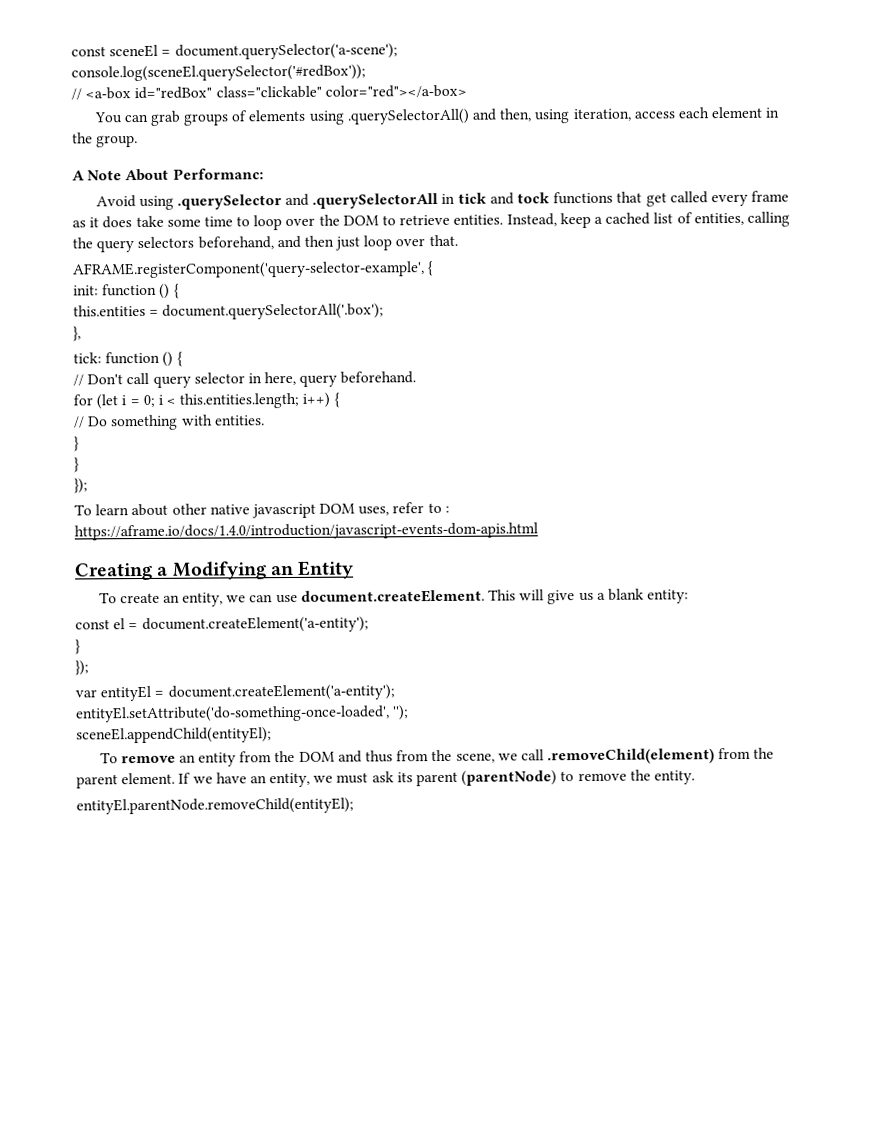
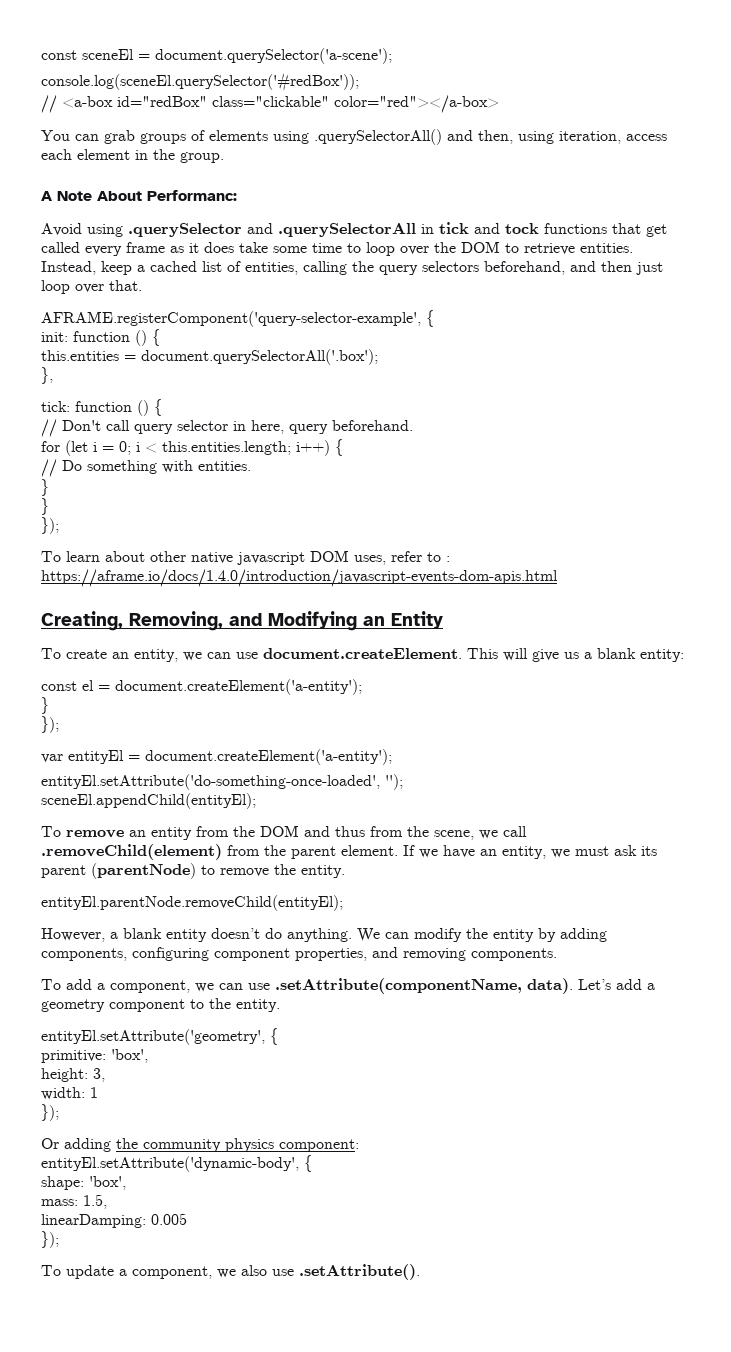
[75,562,169,581] Creating a -> [41,611,262,631] Creating, Removing, and
(354, 806) none -> [41,928,607,942] [41,947,557,961] [41,978,655,994] [41,998,280,1012] [41,1028,278,1045] [41,1049,148,1063] [41,1068,105,1082] [41,1087,98,1100] [41,1104,59,1121] [41,1138,359,1152] [41,1155,312,1172] [41,1176,126,1190] [41,1194,107,1209] [41,1213,187,1228] [41,1231,59,1248] [41,1264,420,1280] // However, a blank entity doesn’t do anything. We can modify the entity by adding components, configuring component properties, and removing components. // To add a component, we can use .setAttribute(componentName, data). Let’s add a geometry component to the entity. // entityEl.setAttribute('geometry', { // primitive: 'box', // height: 3, // width: 1 // }); // Or adding the community physics component: // entityEl.setAttribute('dynamic-body', { // shape: 'box', // mass: 1.5, // linearDamping: 0.005 // }); // To update a component, we also use .setAttribute().

